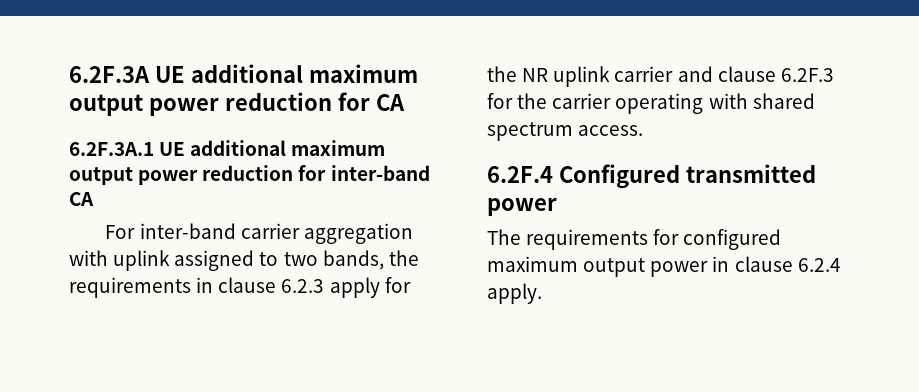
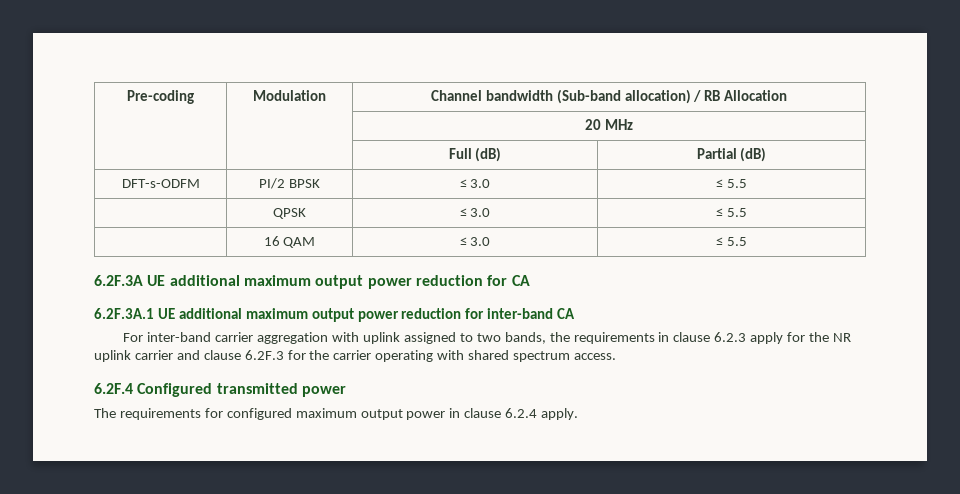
(69, 74) none -> [127,90,194,104] [253,90,326,101] [430,89,788,104] [585,119,633,130] [448,147,502,162] [696,147,767,162] [121,179,200,188] [259,178,320,189] [459,179,491,188] [716,179,747,188] [273,208,306,219] [459,208,491,217] [716,208,747,217] [263,236,316,248] [459,237,491,246] [716,237,747,246] Pre-coding | Modulation | Channel bandwidth (Sub-band allocation) / RB Allocation // | | 20 MHz // | | Full (dB) | Partial (dB) // DFT-s-ODFM | PI/2 BPSK | ≤ 3.0 | ≤ 5.5 // | QPSK | ≤ 3.0 | ≤ 5.5 // | 16 QAM | ≤ 3.0 | ≤ 5.5 //

